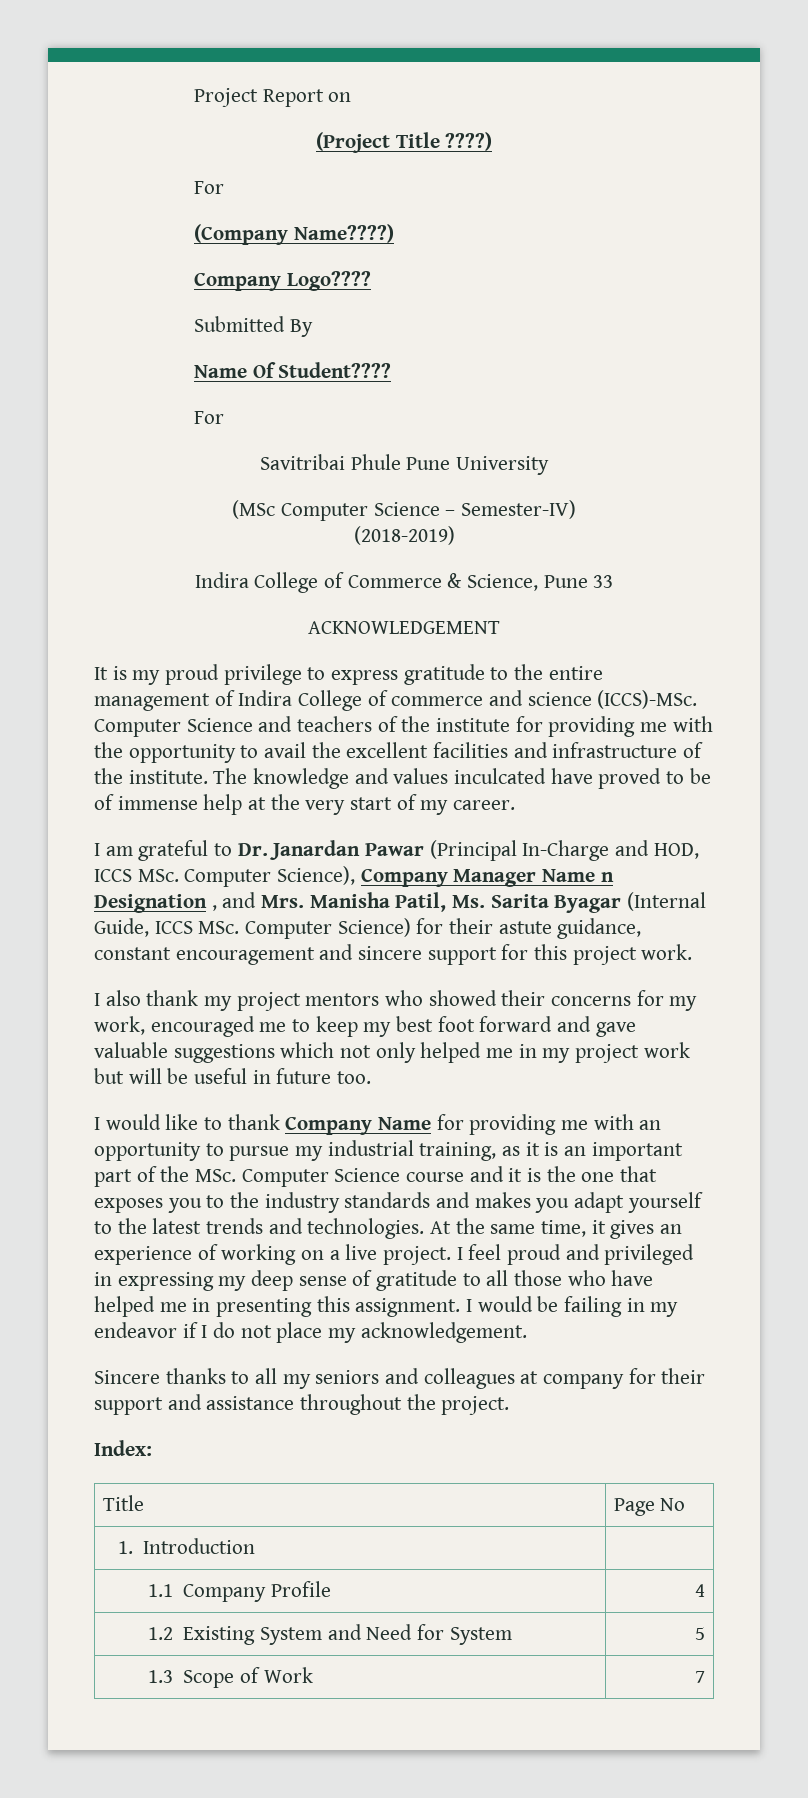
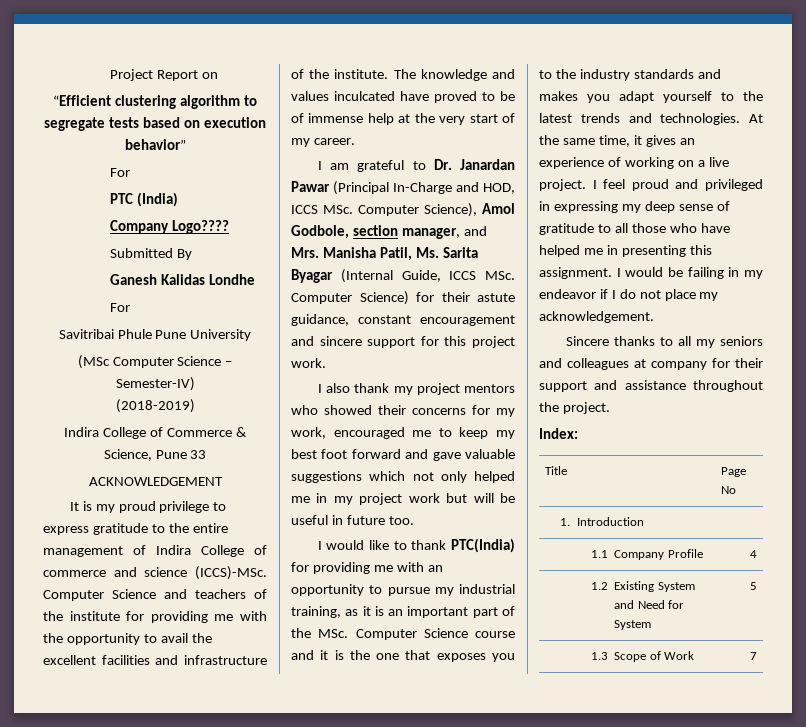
[315,132,493,153] [194,181,225,194] [194,224,394,245] (Project Title ????) // For // (Company Name????) -> [53,95,257,109] [44,117,266,131] [124,139,186,150] [110,168,131,177] [110,192,179,207] “Efficient clustering algorithm to segregate tests based on execution behavior” // For // PTC (India)
[194,362,392,378] Name Of Student???? -> [110,274,256,285] Ganesh Kalidas Londhe
[360,869,614,887] [94,894,217,913] Company Manager Name n Designation , -> [482,203,515,214] [291,225,460,239] Amol Godbole, section manager,
[285,1117,432,1135] Company Name -> [451,538,515,553] PTC(India)

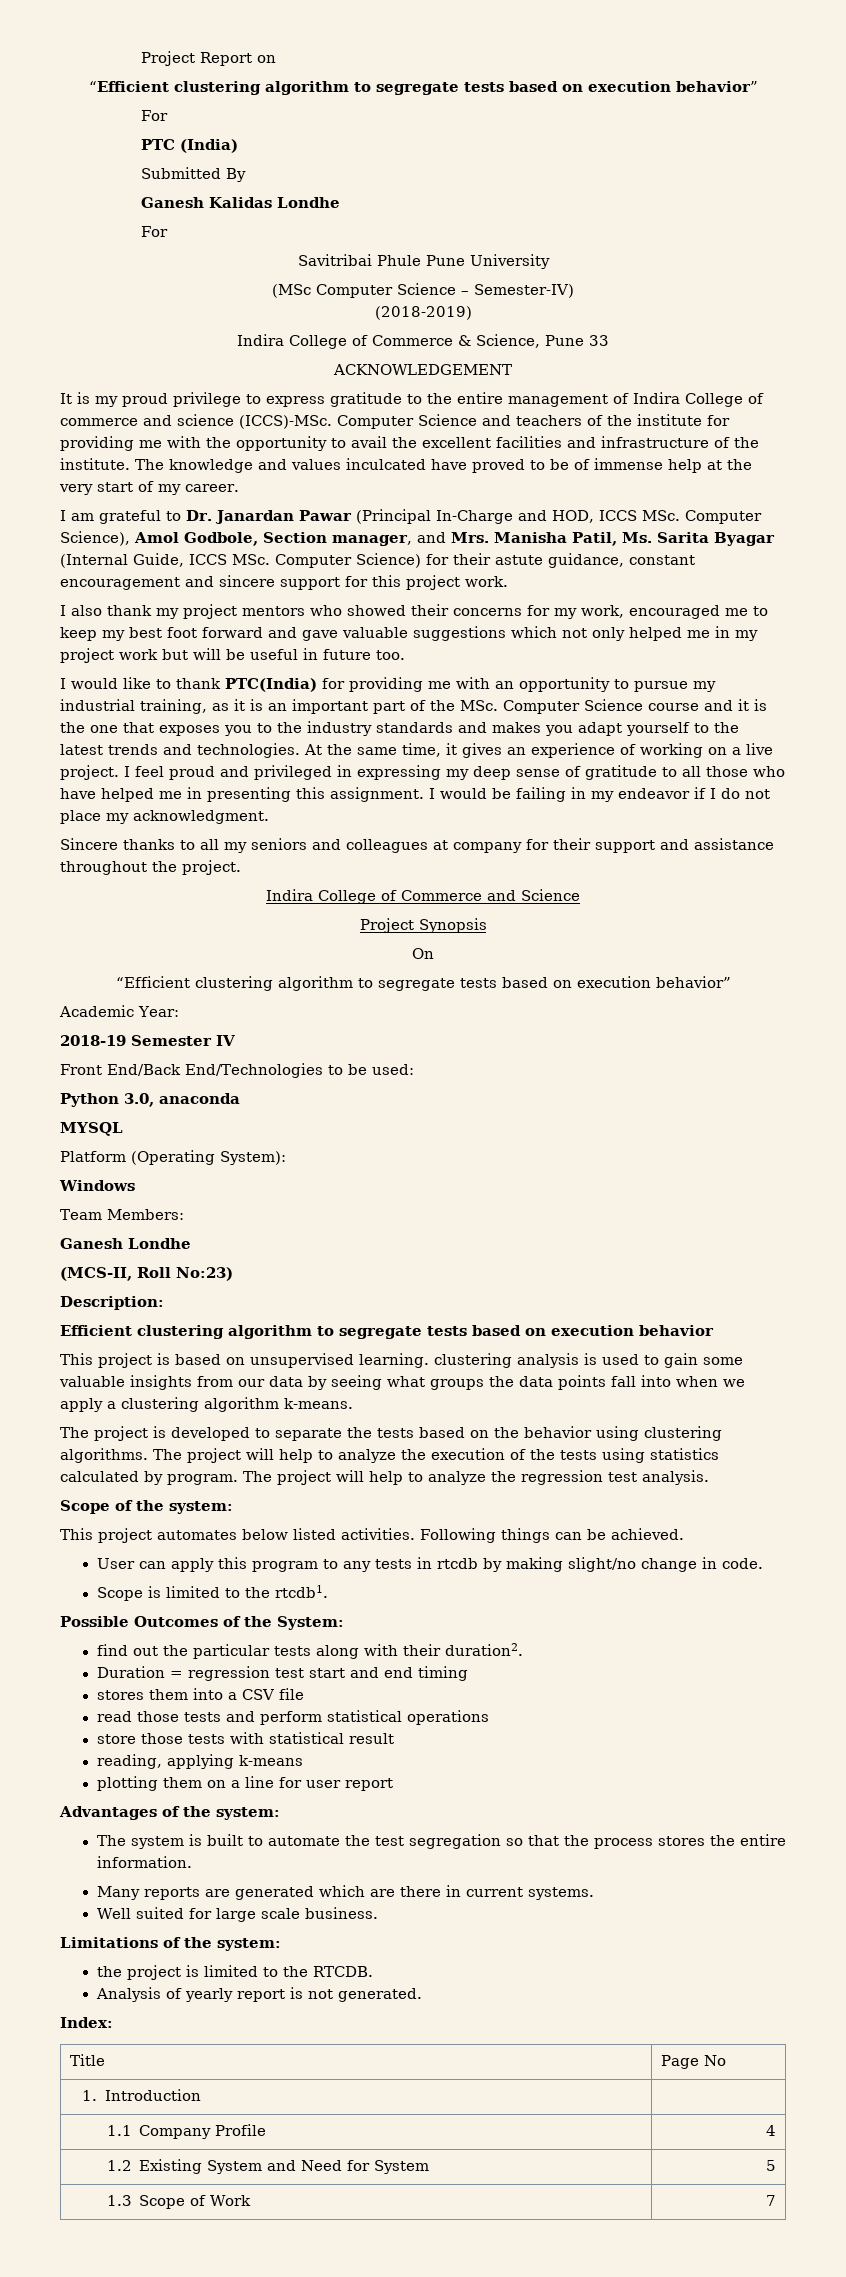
[110,220,230,234] // Company Logo???? -> (239, 146) none
[352,225,398,236] section -> [263,532,327,543] Section
[539,311,654,323] acknowledgement. -> [133,810,269,824] acknowledgment.
(610, 408) none -> [266,889,580,904] [359,918,487,933] [412,948,434,959] [115,976,731,991] [59,1005,179,1017] [60,1035,235,1046] [60,1063,414,1078] [60,1093,240,1107] [60,1122,123,1136] [60,1150,286,1165] [59,1180,135,1191] [60,1209,184,1220] [60,1238,191,1249] [60,1267,233,1281] [60,1296,164,1310] [60,1325,714,1339] [60,1353,743,1368] [59,1375,745,1390] [60,1397,353,1412] [60,1426,722,1441] [60,1448,719,1463] [60,1470,709,1485] [60,1500,233,1514] [60,1528,684,1543] [96,1557,763,1572] [96,1585,328,1601] [60,1616,344,1630] [96,1643,523,1659] [96,1666,468,1681] [96,1688,304,1700] [96,1710,489,1725] [96,1732,394,1744] [96,1754,303,1769] [96,1776,393,1791] [59,1806,280,1820] [96,1834,786,1849] [96,1856,192,1868] [96,1885,594,1900] [96,1907,378,1922] [60,1937,281,1951] [96,1965,373,1980] [95,1987,422,2002] // Indira College of Commerce and Science // Project Synopsis // On // “Efficient clustering algorithm to segregate tests based on execution behavior” // Academic Year: // 2018-19 Semester IV // Front End/Back End/Technologies to be used: // Python 3.0, anaconda // MYSQL // Platform (Operating System): // Windows // Team Members: // Ganesh Londhe // (MCS-II, Roll No:23) // Description: // Efficient clustering algorithm to segregate tests based on execution behavior // This project is based on unsupervised learning. clustering analysis is used to gain some valuable insights from our data by seeing what groups the data points fall into when we apply a clustering algorithm k-means. // The project is developed to separate the tests based on the behavior using clustering algorithms. The project will help to analyze the execution of the tests using statistics calculated by program. The project will help to analyze the regression test analysis. // Scope of the system: // This project automates below listed activities. Following things can be achieved. // User can apply this program to any tests in rtcdb by making slight/no change in code. // Scope is limited to the rtcdb1. // Possible Outcomes of the System: // find out the particular tests along with their duration2. // Duration = regression test start and end timing // stores them into a CSV file // read those tests and perform statistical operations // store those tests with statistical result // reading, applying k-means // plotting them on a line for user report // Advantages of the system: // The system is built to automate the test segregation so that the process stores the entire information. // Many reports are generated which are there in current systems. // Well suited for large scale business. // Limitations of the system: // the project is limited to the RTCDB. // Analysis of yearly report is not generated.

